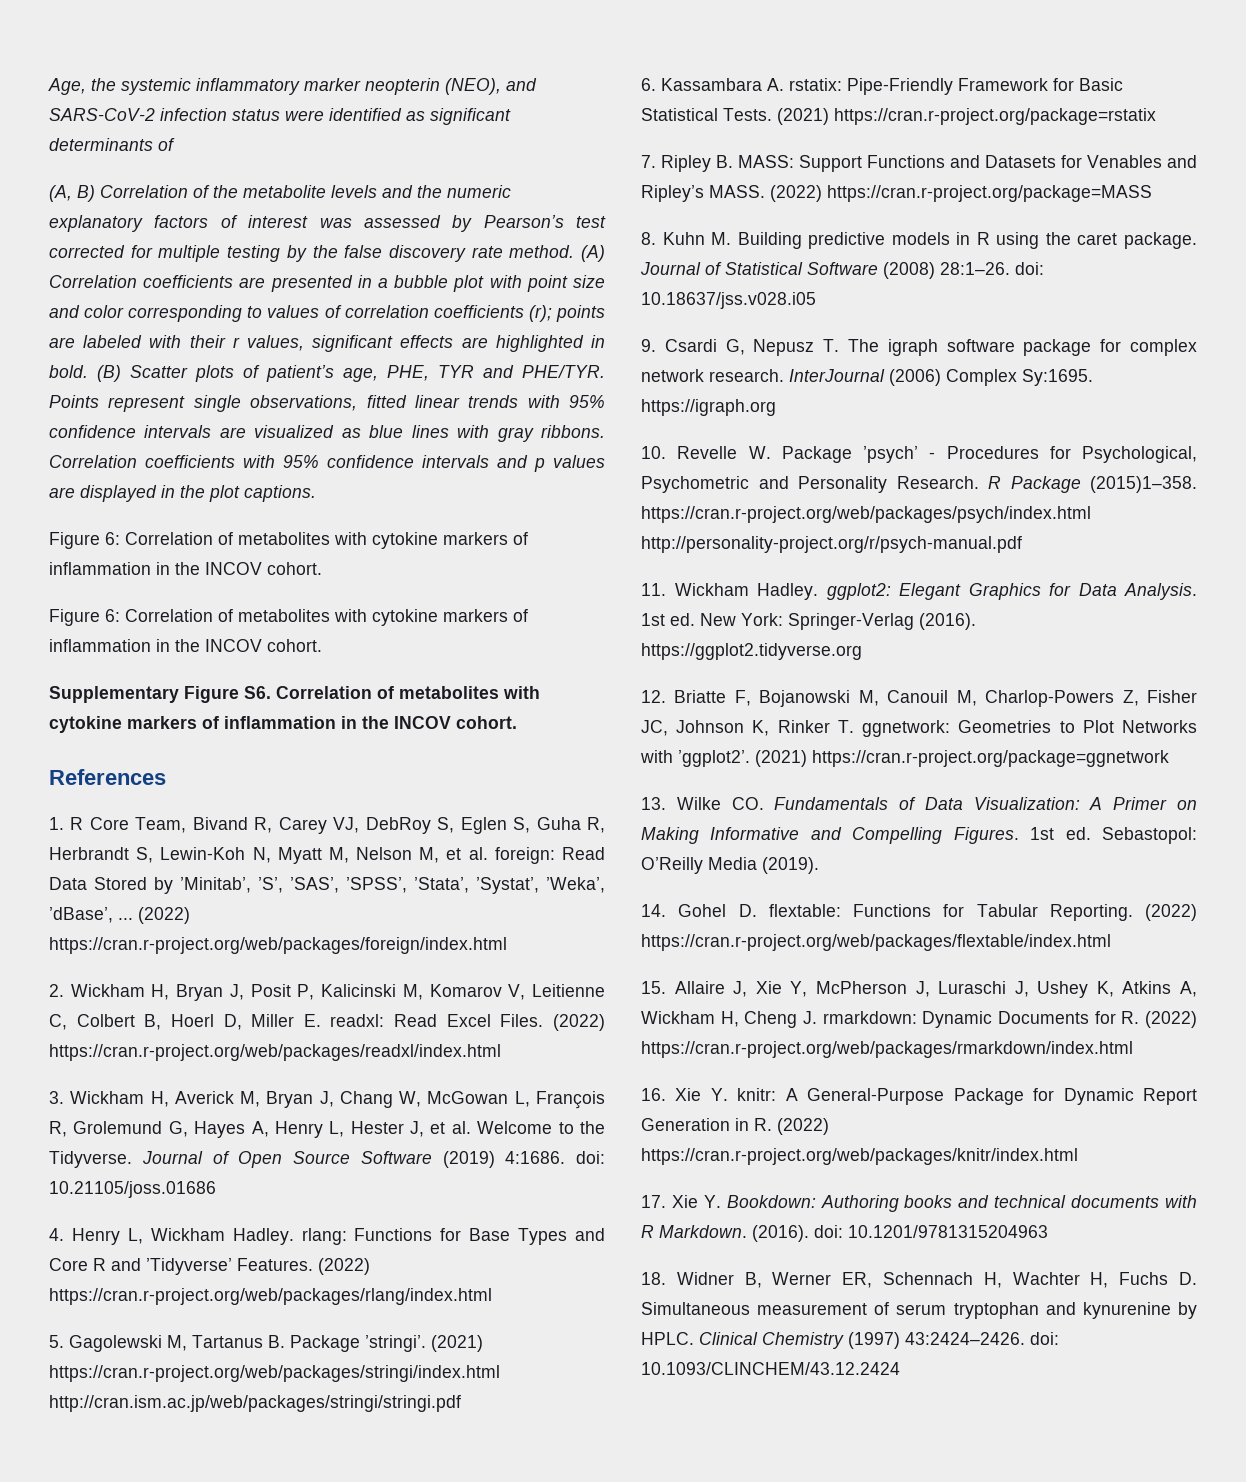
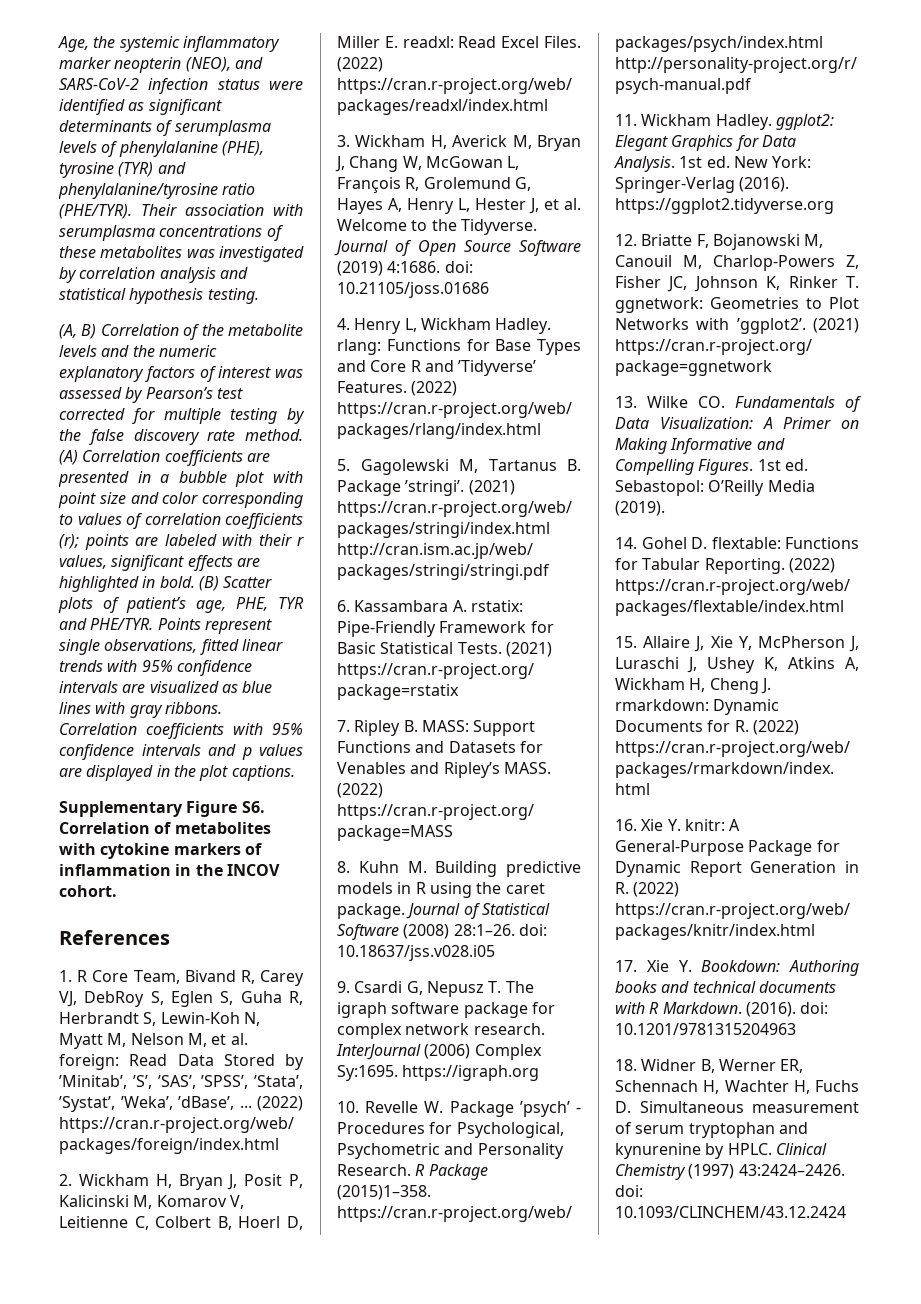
(175, 144) none -> [174,120,271,136] [59,141,264,157] [59,162,186,178] [58,183,256,199] [59,204,303,219] [59,225,284,241] [59,246,304,262] [59,267,248,283] [59,288,259,304] serumplasma levels of phenylalanine (PHE), tyrosine (TYR) and phenylalanine/tyrosine ratio (PHE/TYR). Their association with serumplasma concentrations of these metabolites was investigated by correlation analysis and statistical hypothesis testing.
[49,532,528,549] [49,562,322,575] [49,609,528,626] [49,639,322,652] // Figure 6: Correlation of metabolites with cytokine markers of inflammation in the INCOV cohort. // Figure 6: Correlation of metabolites with cytokine markers of inflammation in the INCOV cohort. -> (295, 773) none

